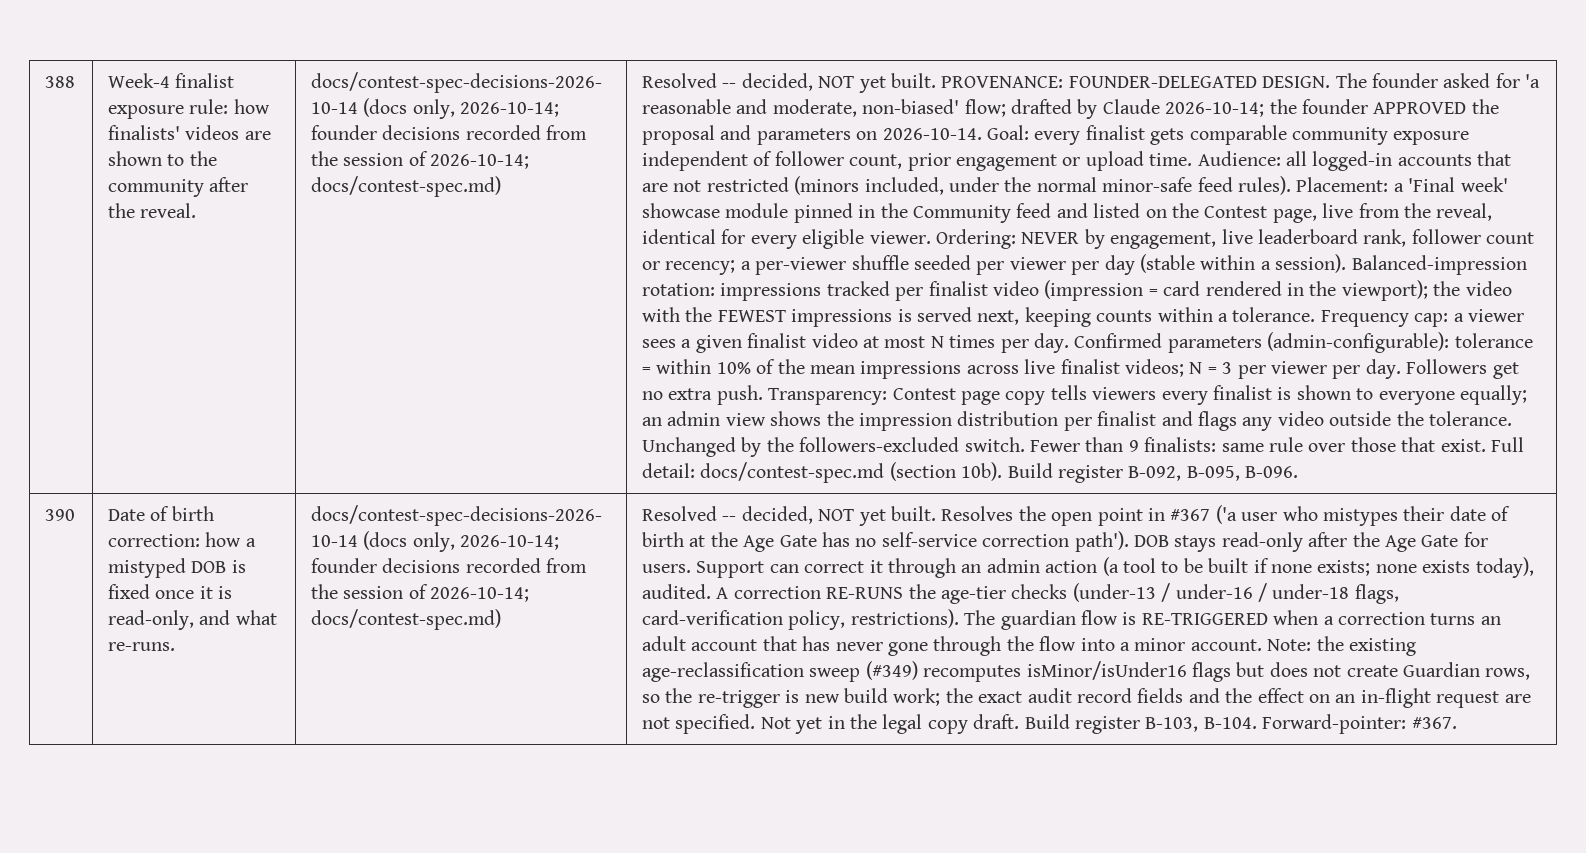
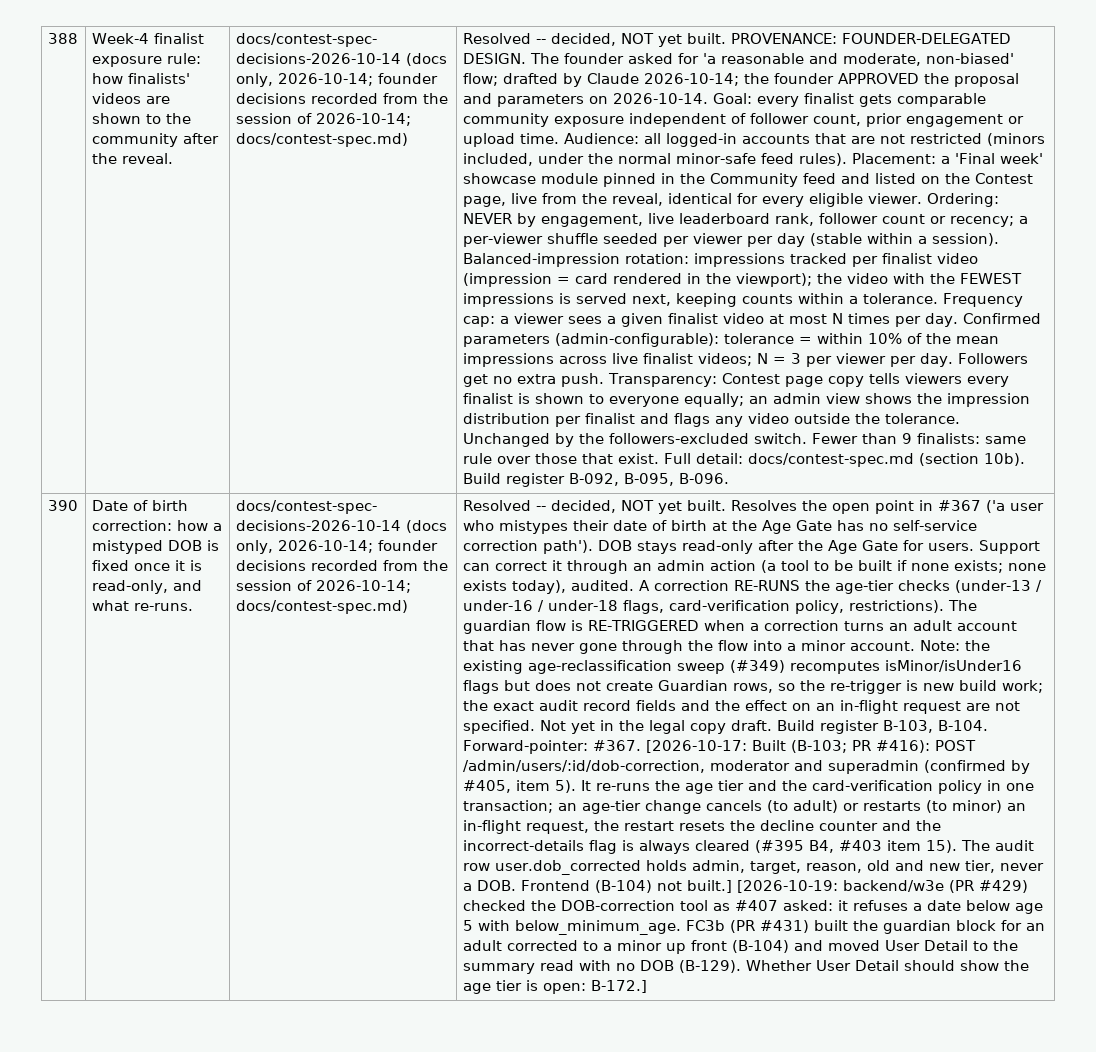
(1457, 723) none -> [645,740,976,753] [462,760,1030,774] [462,780,1034,794] [462,800,1026,814] [462,820,941,834] [462,840,1034,854] [462,860,1044,875] [462,880,1028,893] [462,900,1043,914] [462,920,1045,935] [462,940,1018,954] [462,960,1029,974] [462,980,647,994] [2026-10-17: Built (B-103; PR #416): POST /admin/users/:id/dob-correction, moderator and superadmin (confirmed by #405, item 5). It re-runs the age tier and the card-verification policy in one transaction; an age-tier change cancels (to adult) or restarts (to minor) an in-flight request, the restart resets the decline counter and the incorrect-details flag is always cleared (#395 B4, #403 item 15). The audit row user.dob_corrected holds admin, target, reason, old and new tier, never a DOB. Frontend (B-104) not built.] [2026-10-19: backend/w3e (PR #429) checked the DOB-correction tool as #407 asked: it refuses a date below age 5 with below_minimum_age. FC3b (PR #431) built the guardian block for an adult corrected to a minor up front (B-104) and moved User Detail to the summary read with no DOB (B-129). Whether User Detail should show the age tier is open: B-172.]

